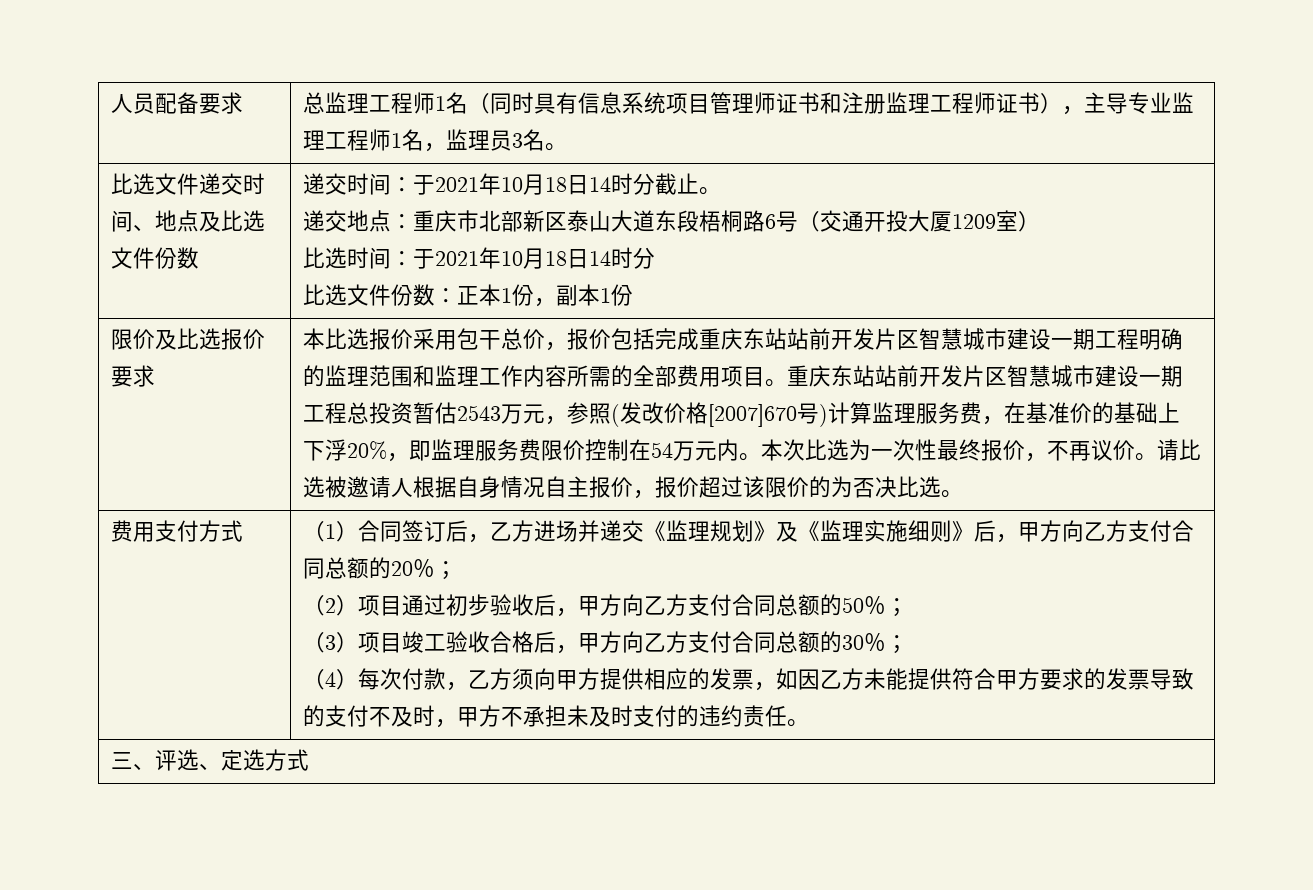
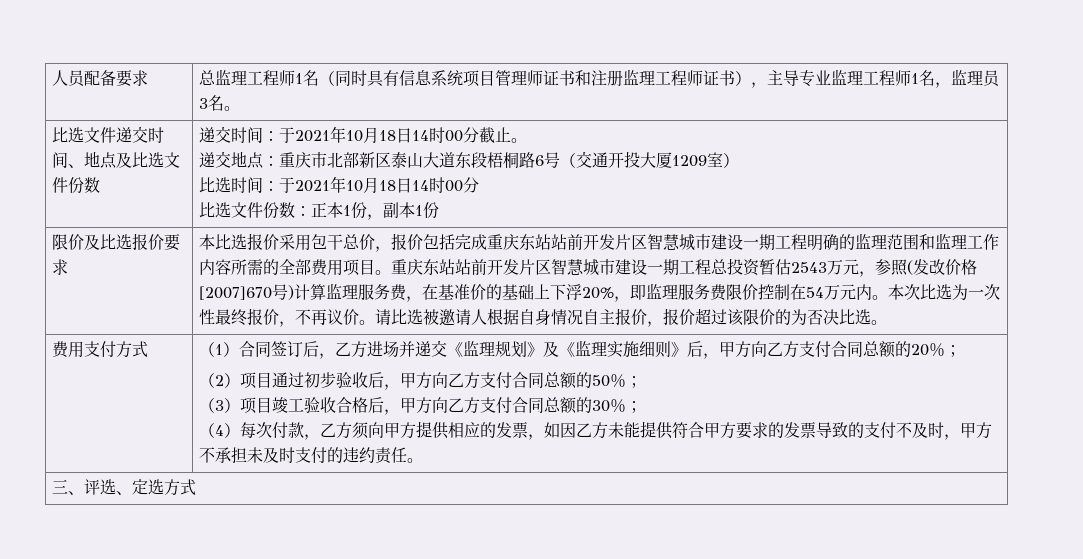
(634, 183) none -> [445,130,464,142] 00
(634, 257) none -> [445,180,464,192] 00

